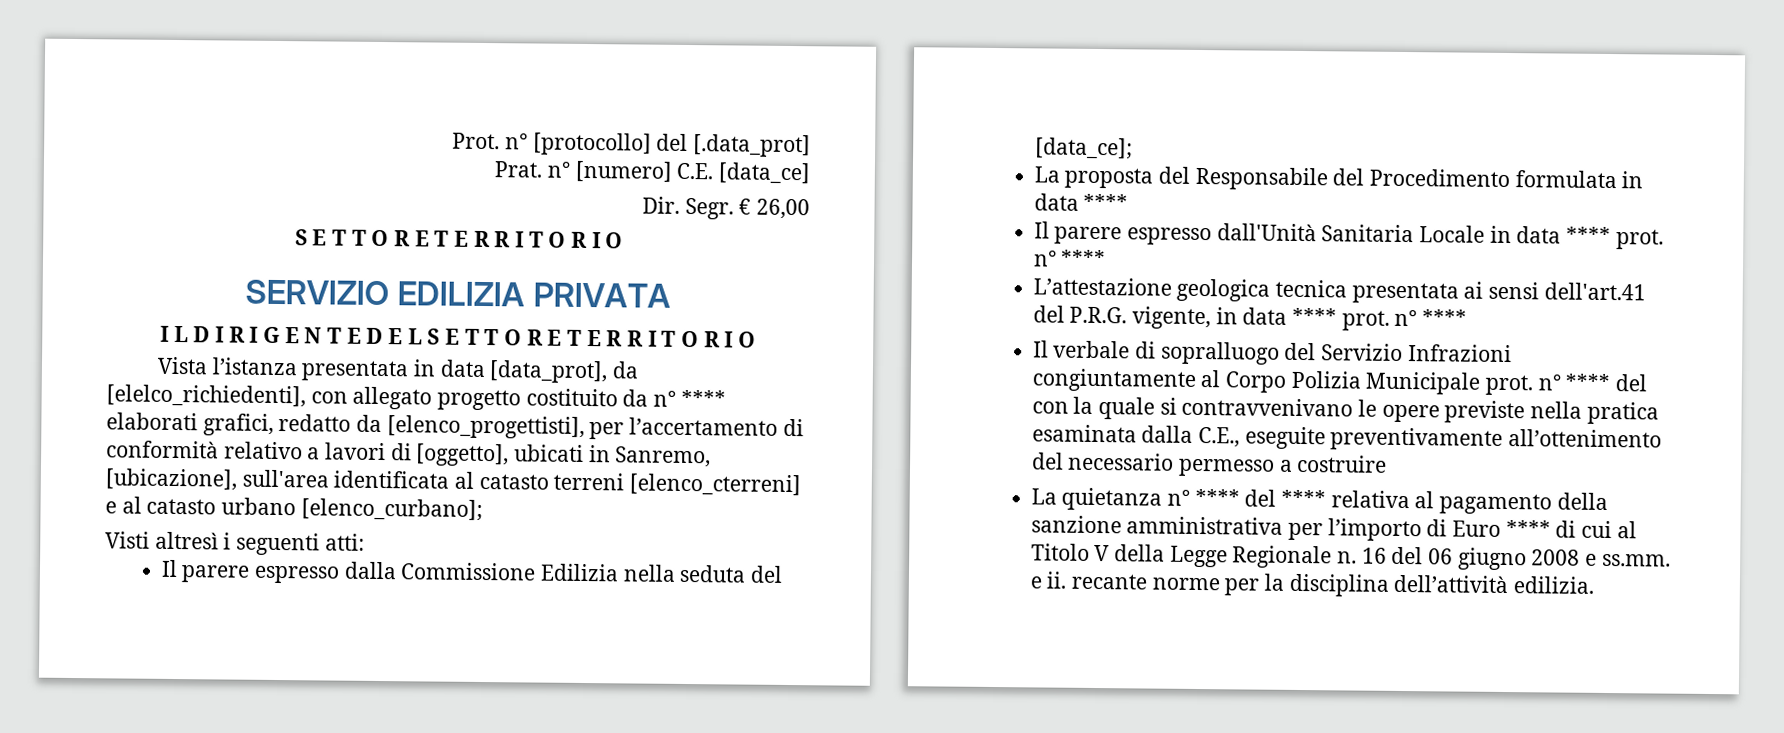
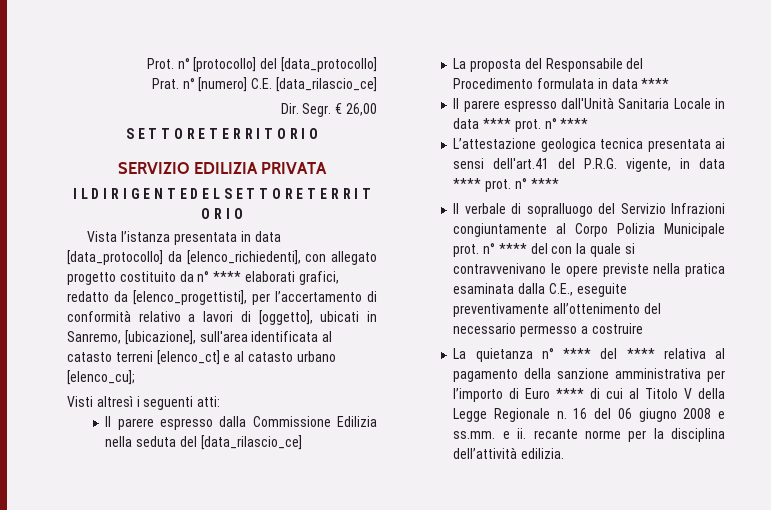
[693,134,811,158] [.data_prot] -> [281,57,377,72] [data_protocollo]
[718,162,810,185] [data_ce] -> [276,77,377,92] [data_rilascio_ce]
[489,360,639,384] [106,384,306,408] [data_prot], da [elelco_richiedenti], -> [67,250,301,265] [data_protocollo] da [elenco_richiedenti],
[629,473,802,497] [elenco_cterreni] -> [156,350,220,365] [elenco_ct]
[300,498,483,522] [elenco_curbano]; -> [67,370,135,385] [elenco_cu];
[1034,137,1133,160] [data_ce]; -> [200,435,302,450] [data_rilascio_ce]

